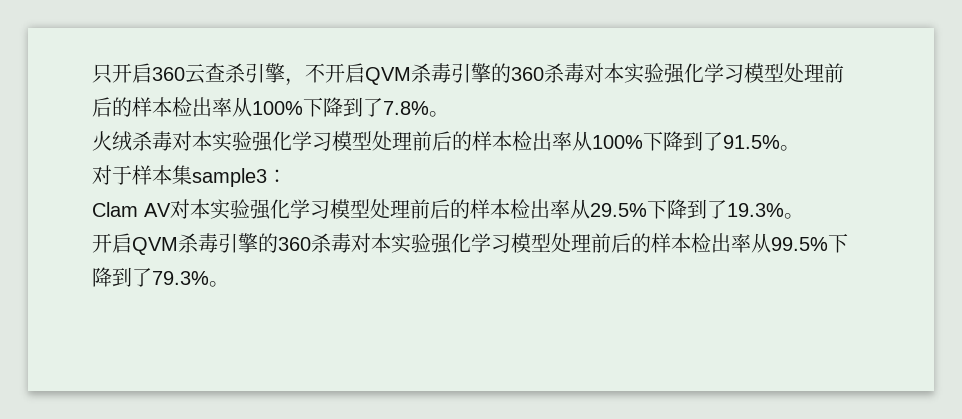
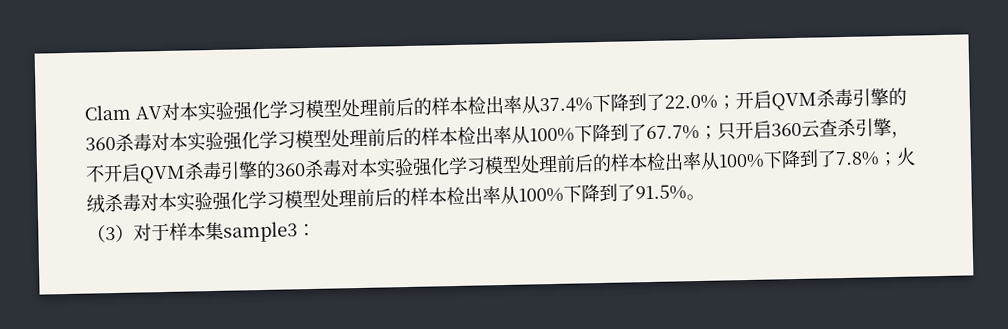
(92, 74) none -> [84,87,907,122] [85,123,718,152] Clam AV对本实验强化学习模型处理前后的样本检出率从37.4%下降到了22.0%；开启QVM杀毒引擎的360杀毒对本实验强化学习模型处理前后的样本检出率从100%下降到了67.7%；
[429,111,449,117] 。 // -> [878,151,898,167] ；
(800, 148) none -> [87,224,134,243] （3）
[92,199,804,220] [92,233,848,255] [92,267,229,287] // Clam AV对本实验强化学习模型处理前后的样本检出率从29.5%下降到了19.3%。 // 开启QVM杀毒引擎的360杀毒对本实验强化学习模型处理前后的样本检出率从99.5%下降到了79.3%。 -> (316, 230) none

